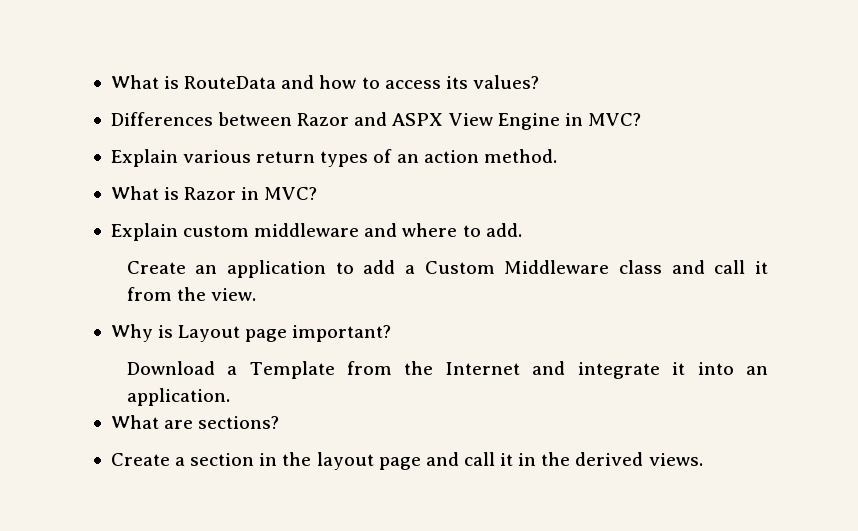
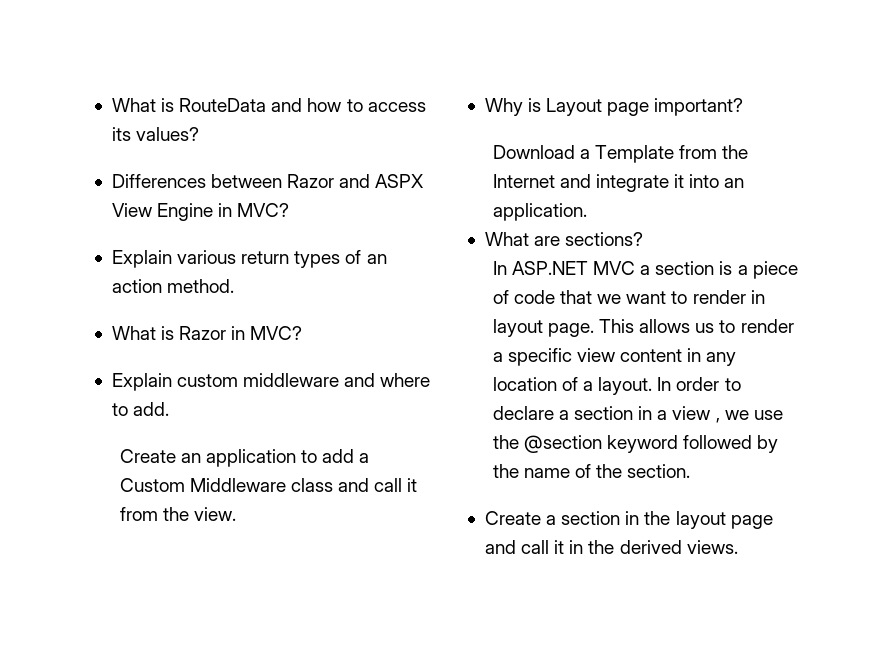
(280, 422) none -> [492,261,798,279] [492,290,765,304] [492,319,794,337] [492,348,737,366] [492,377,741,395] [492,406,783,423] [492,435,779,453] [492,464,691,478] // In ASP.NET MVC a section is a piece of code that we want to render in layout page. This allows us to render a specific view content in any location of a layout. In order to declare a section in a view , we use the @section keyword followed by the name of the section.

